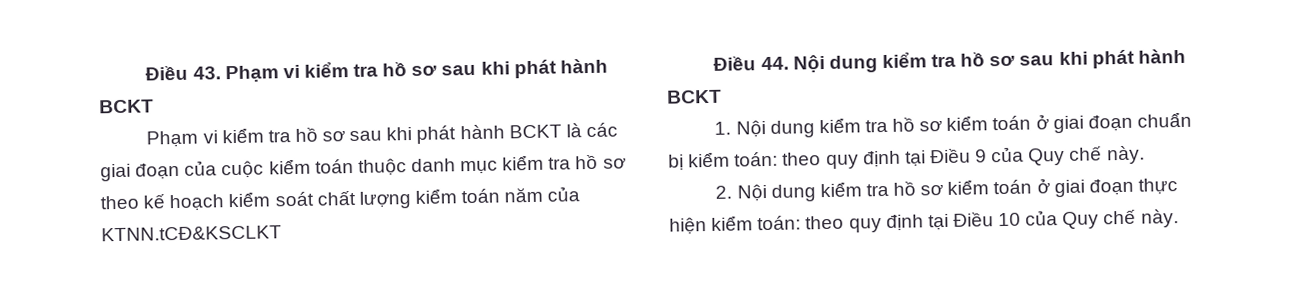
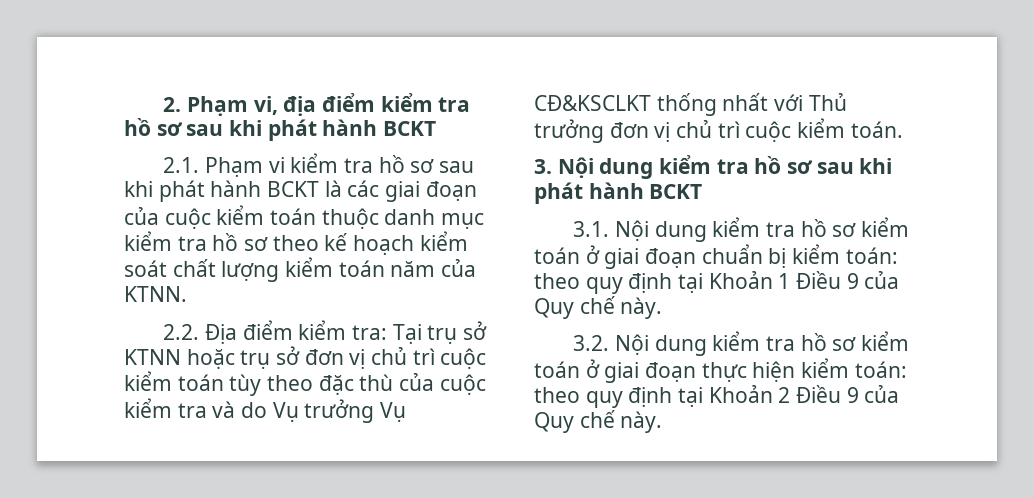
[145,58,608,83] [99,99,154,114] Điều 43. Phạm vi kiểm tra hồ sơ sau khi phát hành BCKT // -> [163,93,471,116] [124,118,437,141] [163,157,200,173] 2. Phạm vi, địa điểm kiểm tra hồ sơ sau khi phát hành BCKT // 2.1.
[101,225,282,242] [713,56,789,71] KTNN.tCĐ&KSCLKT // Điều 44. -> [124,286,187,302] [163,320,487,344] [124,346,487,369] [124,371,486,396] [124,398,407,423] [534,93,847,116] [534,118,903,143] [534,159,552,174] KTNN. // 2.2. Địa điểm kiểm tra: Tại trụ sở KTNN hoặc trụ sở đơn vị chủ trì cuộc kiểm toán tùy theo đặc thù của cuộc kiểm tra và do Vụ trưởng Vụ CĐ&KSCLKT thống nhất với Thủ trưởng đơn vị chủ trì cuộc kiểm toán. // 3.
[714,121,732,135] 1. -> [573,221,610,237] 3.1.
(926, 158) none -> [708,271,791,289] Khoản 1
[715,185,733,199] 2. -> [573,335,610,351] 3.2.
[952,212,1022,227] Điều 10 -> [708,385,859,403] Khoản 2 Điều 9

